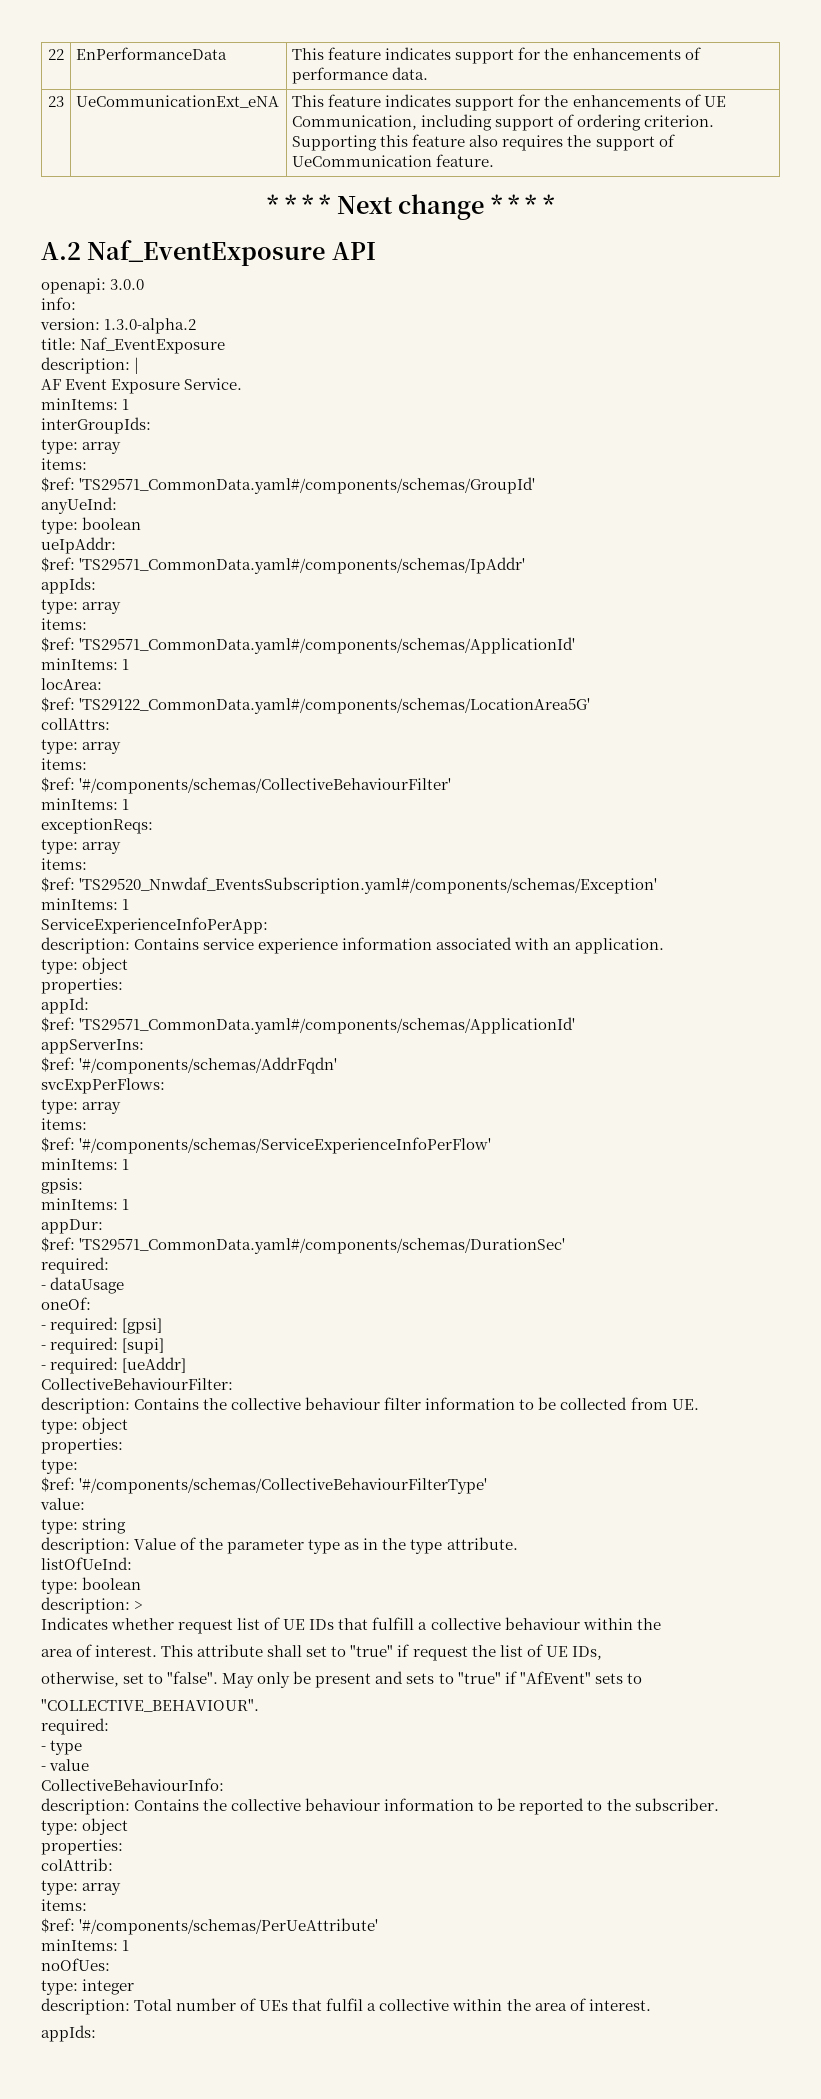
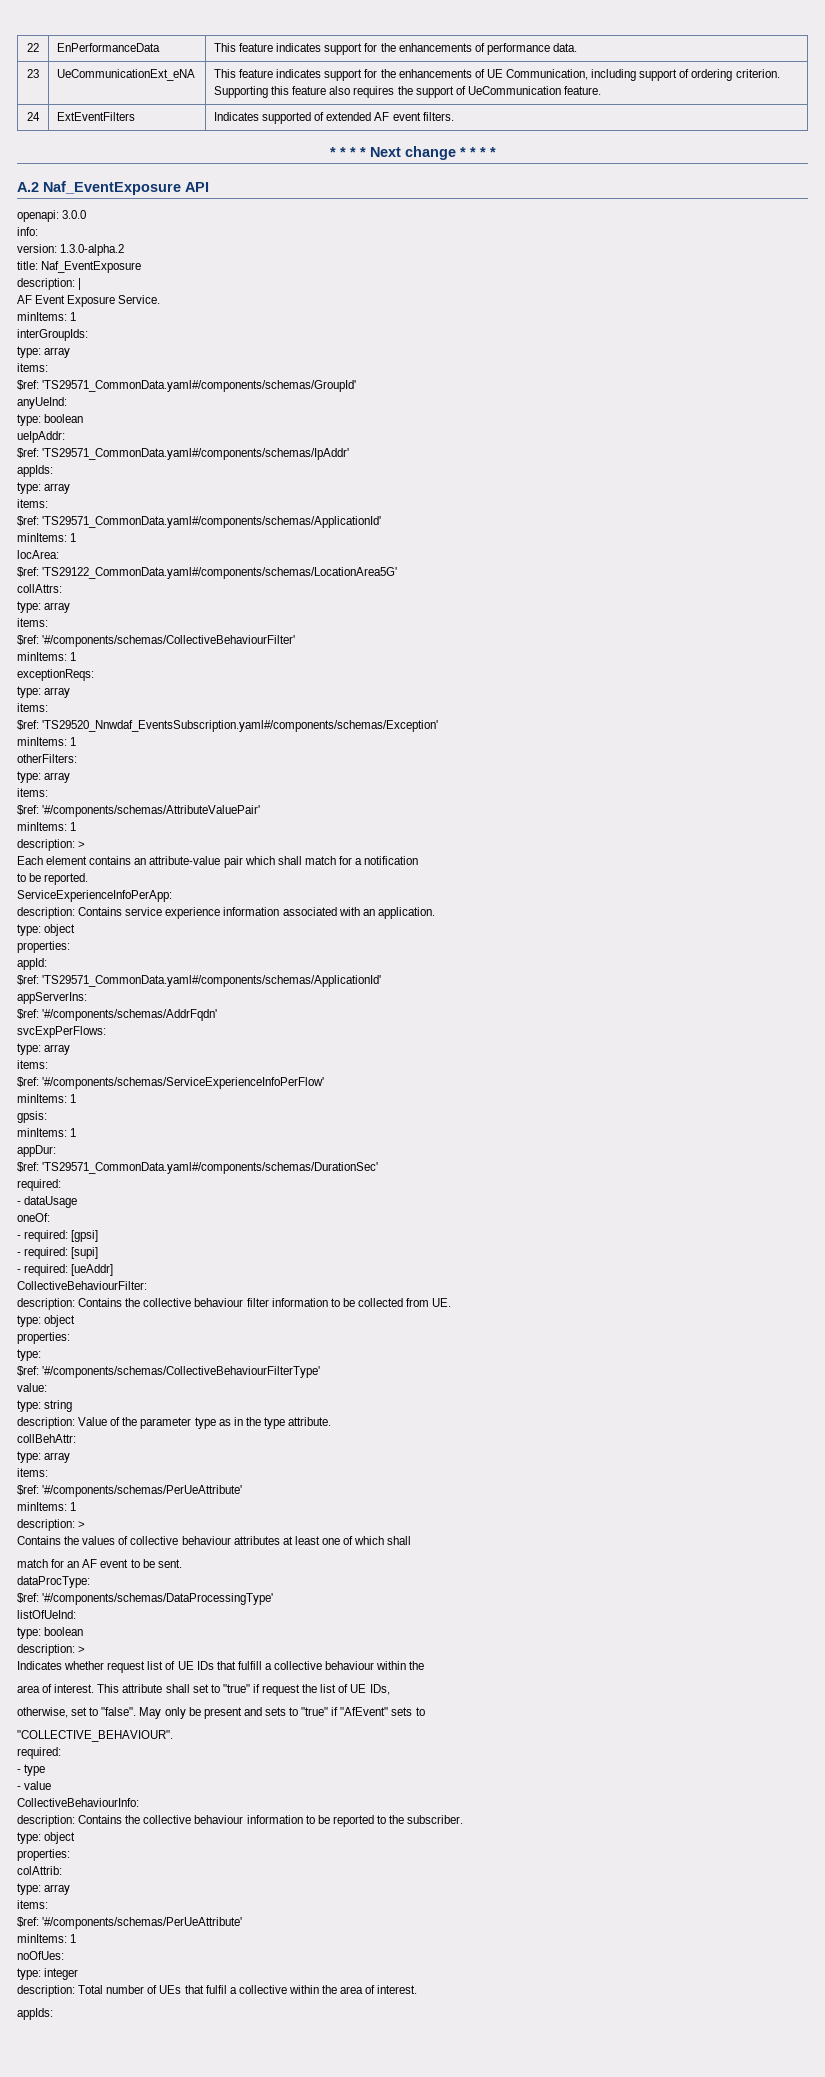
(495, 160) none -> [27,112,40,121] [57,112,136,121] [214,112,454,124] // 24 | ExtEventFilters | Indicates supported of extended AF event filters.
(130, 904) none -> [17,754,77,763] [17,771,71,783] [17,788,48,797] [17,805,261,817] [17,822,77,831] [17,839,86,851] [17,856,419,868] [17,873,89,885] // otherFilters: // type: array // items: // $ref: '#/components/schemas/AttributeValuePair' // minItems: 1 // description: > // Each element contains an attribute-value pair which shall match for a notification // to be reported.
(518, 1543) none -> [17,1434,76,1443] [17,1451,71,1463] [17,1468,48,1477] [17,1485,243,1497] [17,1502,77,1511] [17,1519,86,1531] [17,1536,412,1545] [17,1559,182,1568] [17,1576,90,1588] [17,1593,274,1605] // collBehAttr: // type: array // items: // $ref: '#/components/schemas/PerUeAttribute' // minItems: 1 // description: > // Contains the values of collective behaviour attributes at least one of which shall // match for an AF event to be sent. // dataProcType: // $ref: '#/components/schemas/DataProcessingType'

